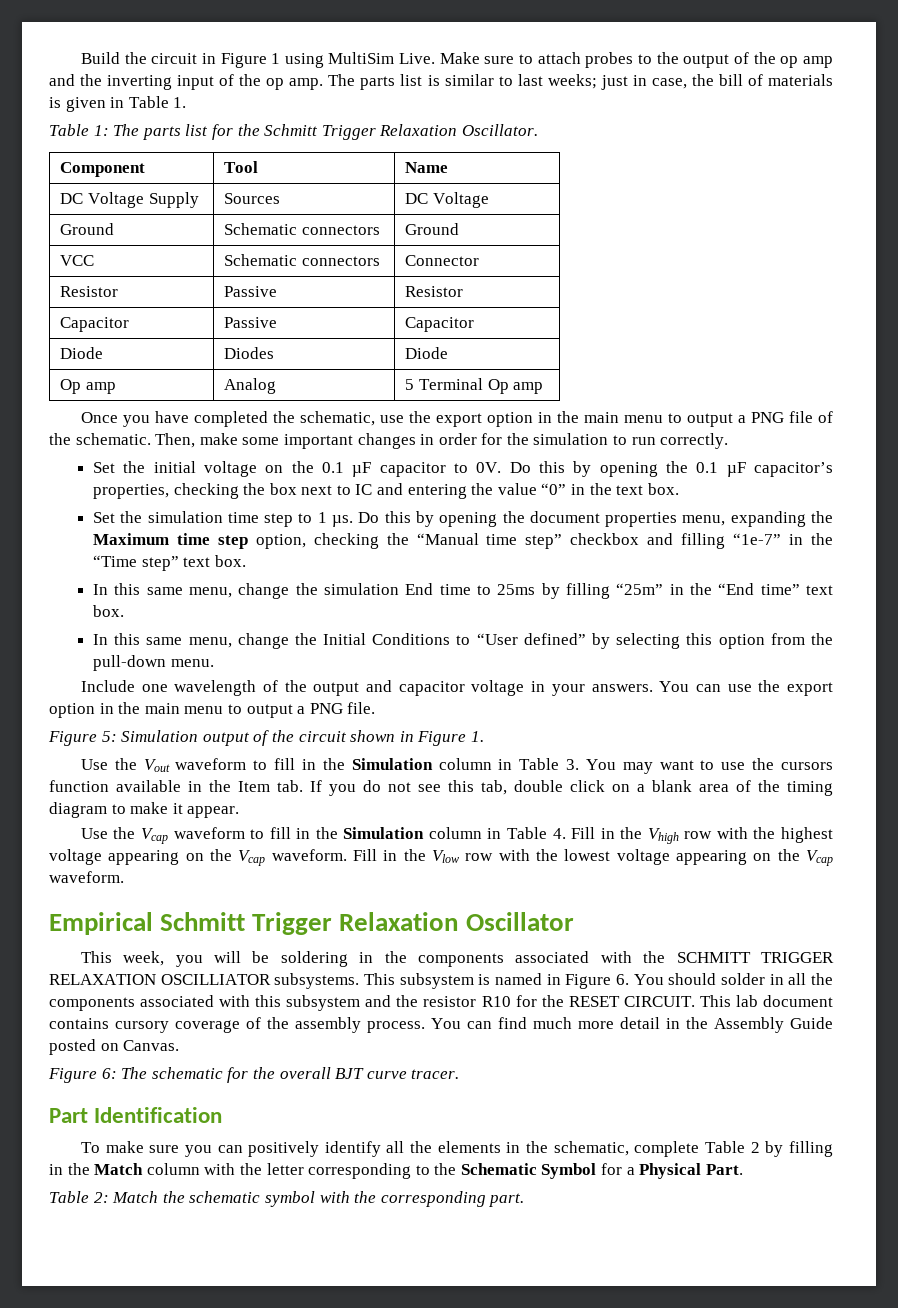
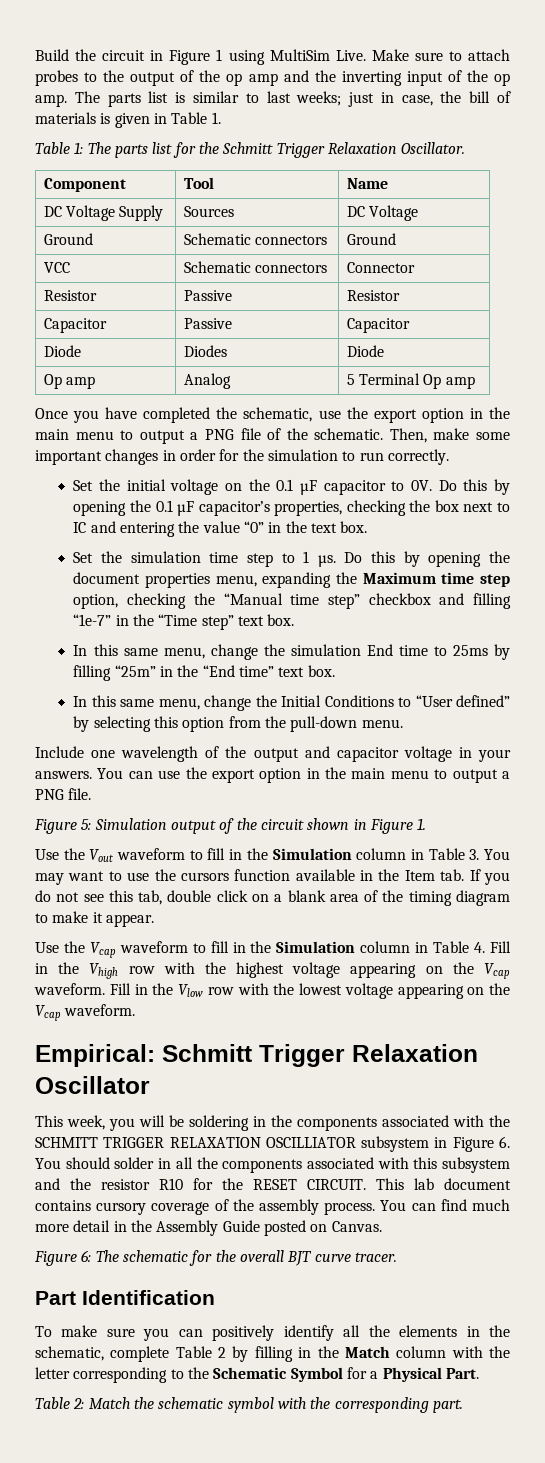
[49,912,153,935] Empirical -> [35,1044,155,1067] Empirical:
[274,973,543,989] subsystems. This subsystem is named -> [361,1136,430,1152] subsystem

